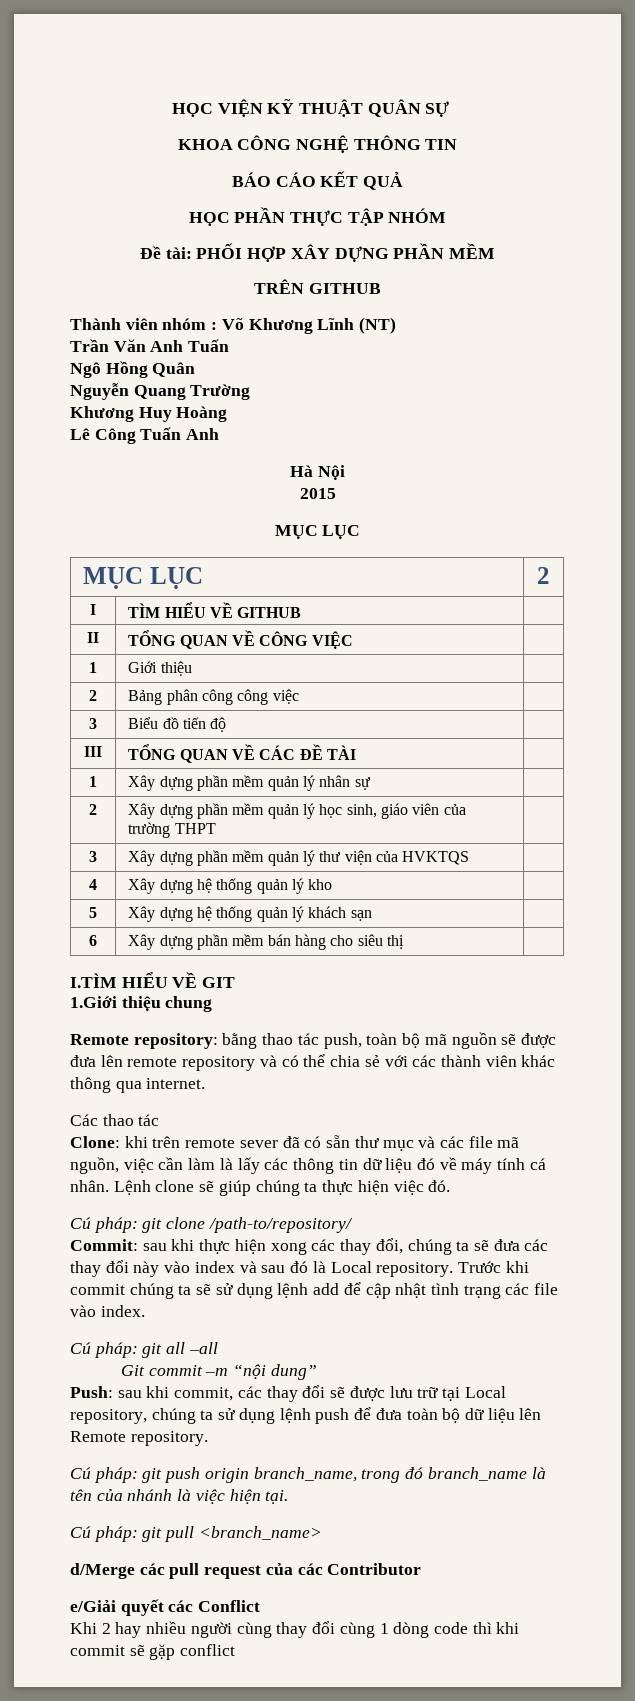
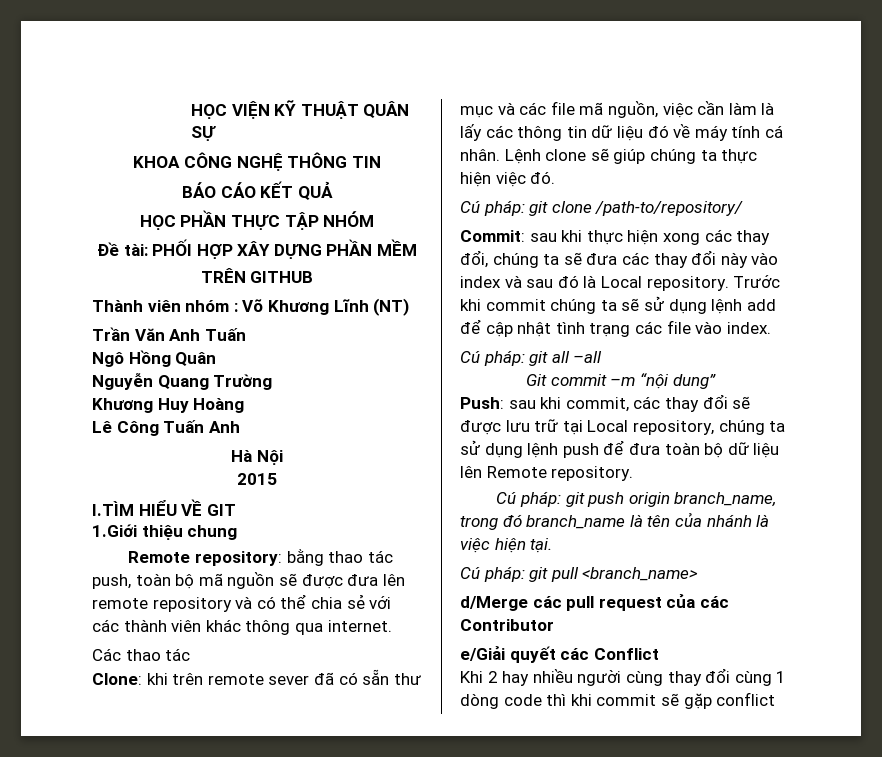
[274,525,361,539] [83,567,204,589] [537,567,550,584] [90,604,96,615] [128,602,302,618] [87,632,99,643] [128,630,353,649] [89,662,97,673] [128,661,192,676] [89,690,97,701] [128,689,299,705] [89,718,97,729] [128,717,227,732] [84,746,102,757] [128,744,356,763] [89,776,97,787] [128,775,371,791] [89,804,97,815] [128,803,466,819] [128,822,216,838] [89,851,97,862] [128,850,470,866] [89,879,97,890] [128,878,333,894] [89,907,97,918] [128,906,372,922] [89,935,97,946] [128,934,404,950] // MỤC LỤC // MỤC LỤC | 2 // I | TÌM HIỂU VỀ GITHUB | // II | TỔNG QUAN VỀ CÔNG VIỆC | // 1 | Giới thiệu | // 2 | Bảng phân công công việc | // 3 | Biểu đồ tiến độ | // III | TỔNG QUAN VỀ CÁC ĐỀ TÀI | // 1 | Xây dựng phần mềm quản lý nhân sự | // 2 | Xây dựng phần mềm quản lý học sinh, giáo viên của trường THPT | // 3 | Xây dựng phần mềm quản lý thư viện của HVKTQS | // 4 | Xây dựng hệ thống quản lý kho | // 5 | Xây dựng hệ thống quản lý khách sạn | // 6 | Xây dựng phần mềm bán hàng cho siêu thị | -> (277, 479) none

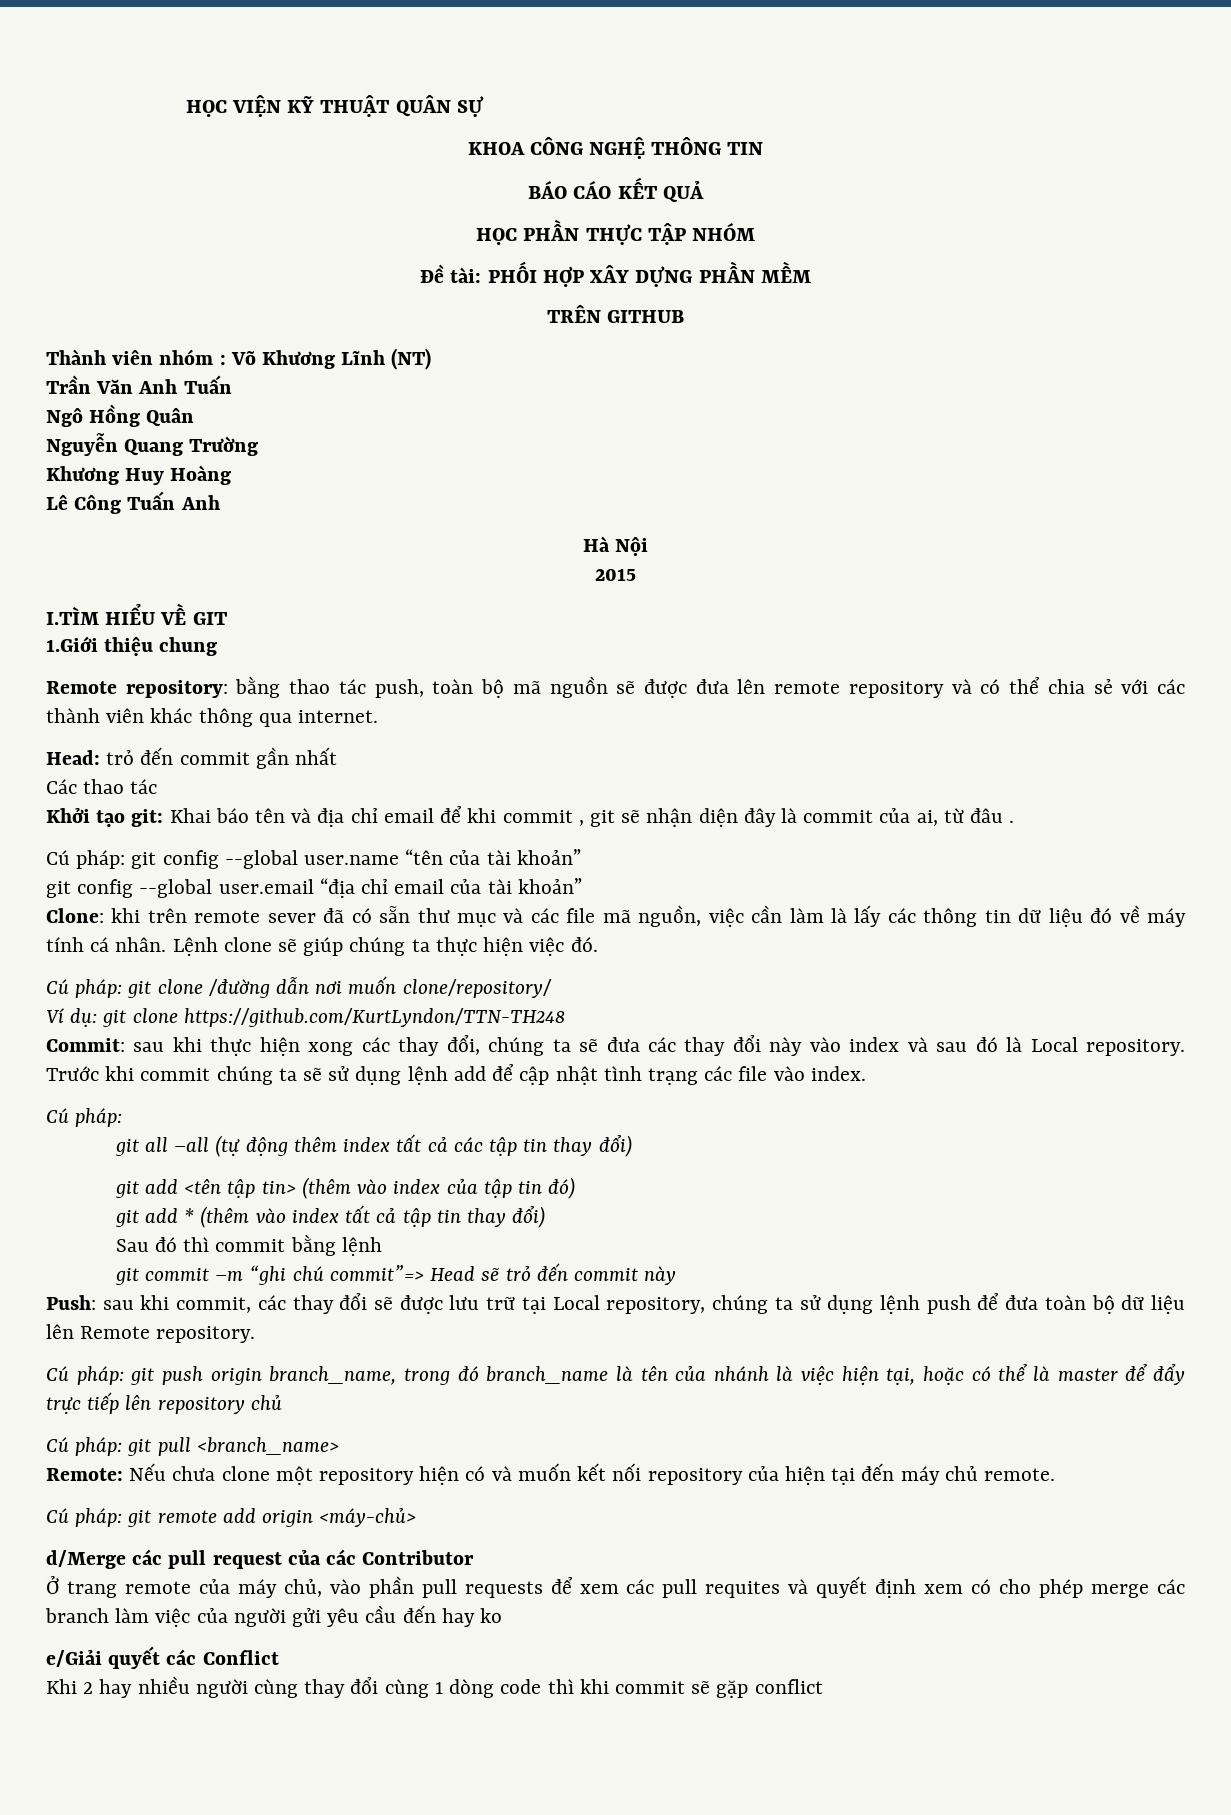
[92,648,191,661] Các thao tác -> [46,747,338,769] [46,779,158,794] [46,806,1015,827] [46,849,581,869] [46,878,582,898] Head: trỏ đến commit gần nhất // Các thao tác // Khởi tạo git: Khai báo tên và địa chỉ email để khi commit , git sẽ nhận diện đây là commit của ai, từ đâu . // Cú pháp: git config --global user.name “tên của tài khoản” // git config --global user.email “địa chỉ email của tài khoản”
[595,201,744,216] /path-to/repository/ -> [208,976,552,998] [46,1008,565,1027] /đường dẫn nơi muốn clone/repository/ // Ví dụ: git clone https://github.com/KurtLyndon/TTN-TH248
(525, 358) none -> (123, 1117) //
[526,373,716,389] // Git commit –m “nội dung” -> [215,1134,632,1157] [114,1177,576,1199] [114,1205,546,1228] [115,1234,382,1256] [114,1263,677,1285] (tự động thêm index tất cả các tập tin thay đổi) // git add <tên tập tin> (thêm vào index của tập tin đó) // git add * (thêm vào index tất cả tập tin thay đổi) // Sau đó thì commit bằng lệnh // git commit –m “ghi chú commit”=> Head sẽ trỏ đến commit này
[530,538,553,553] tại. -> [886,1364,1186,1385] [46,1392,282,1414] tại, hoặc có thể là master để đẩy trực tiếp lên repository chủ
(699, 574) none -> [46,1463,1055,1485] [46,1508,417,1527] // Remote: Nếu chưa clone một repository hiện có và muốn kết nối repository của hiện tại đến máy chủ remote. // Cú pháp: git remote add origin <máy-chủ>
(554, 625) none -> [46,1576,1185,1598] [45,1605,503,1627] // Ở trang remote của máy chủ, vào phần pull requests để xem các pull requites và quyết định xem có cho phép merge các branch làm việc của người gửi yêu cầu đến hay ko

